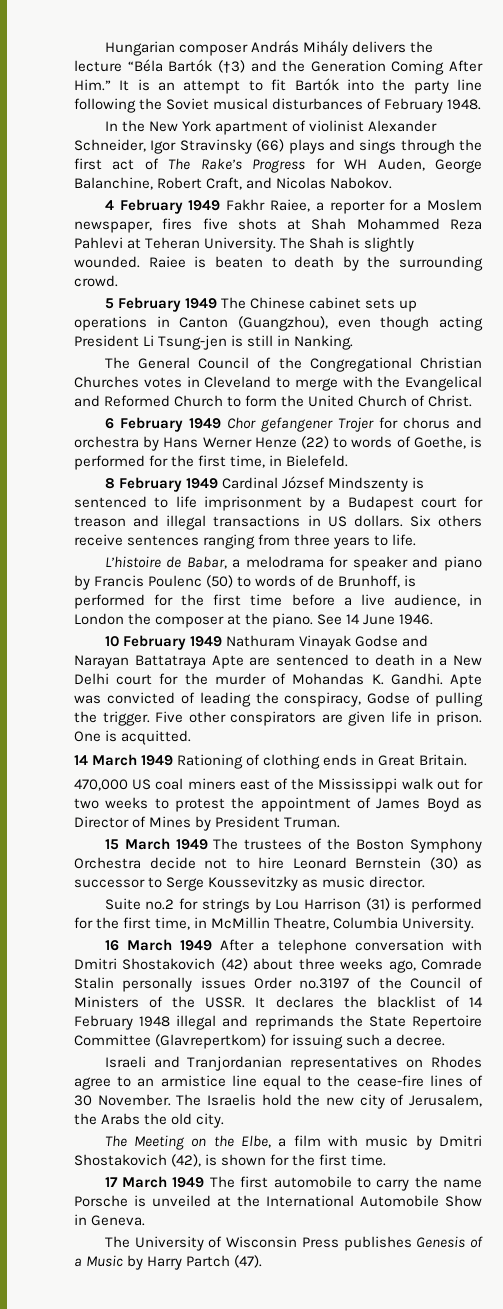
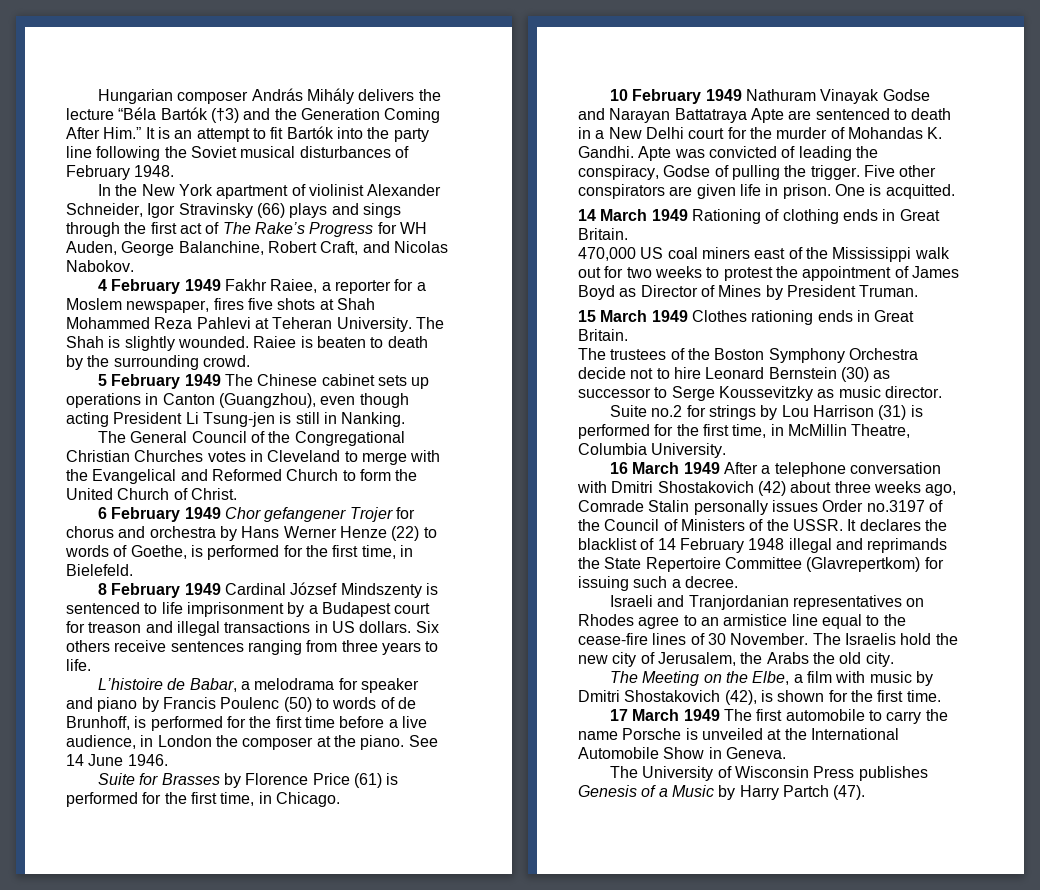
(434, 619) none -> [97,773,399,788] [66,792,340,807] // Suite for Brasses by Florence Price (61) is performed for the first time, in Chicago.
(208, 844) none -> [691,310,915,325] [578,329,628,341] Clothes rationing ends in Great Britain. //

